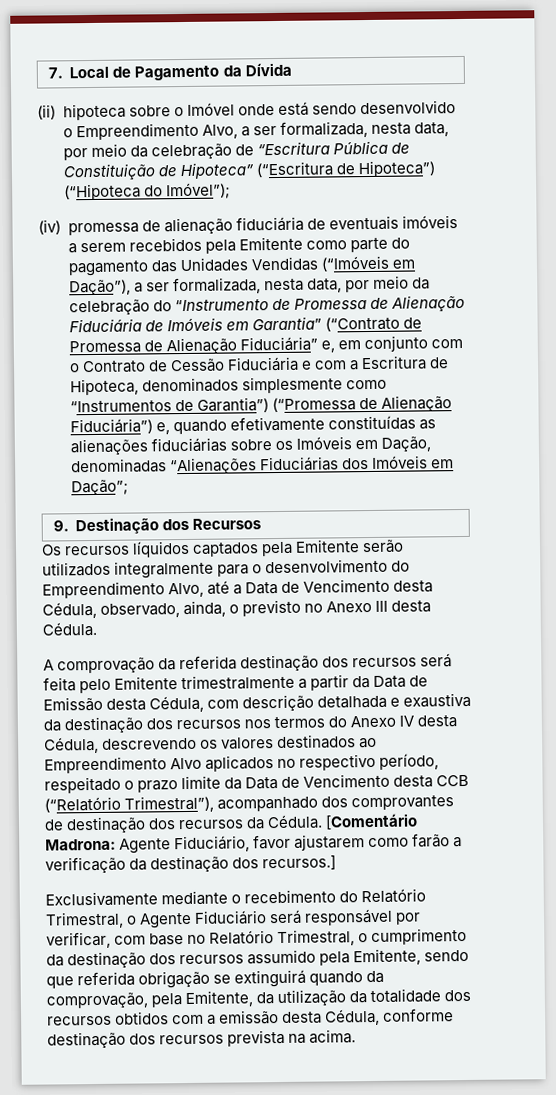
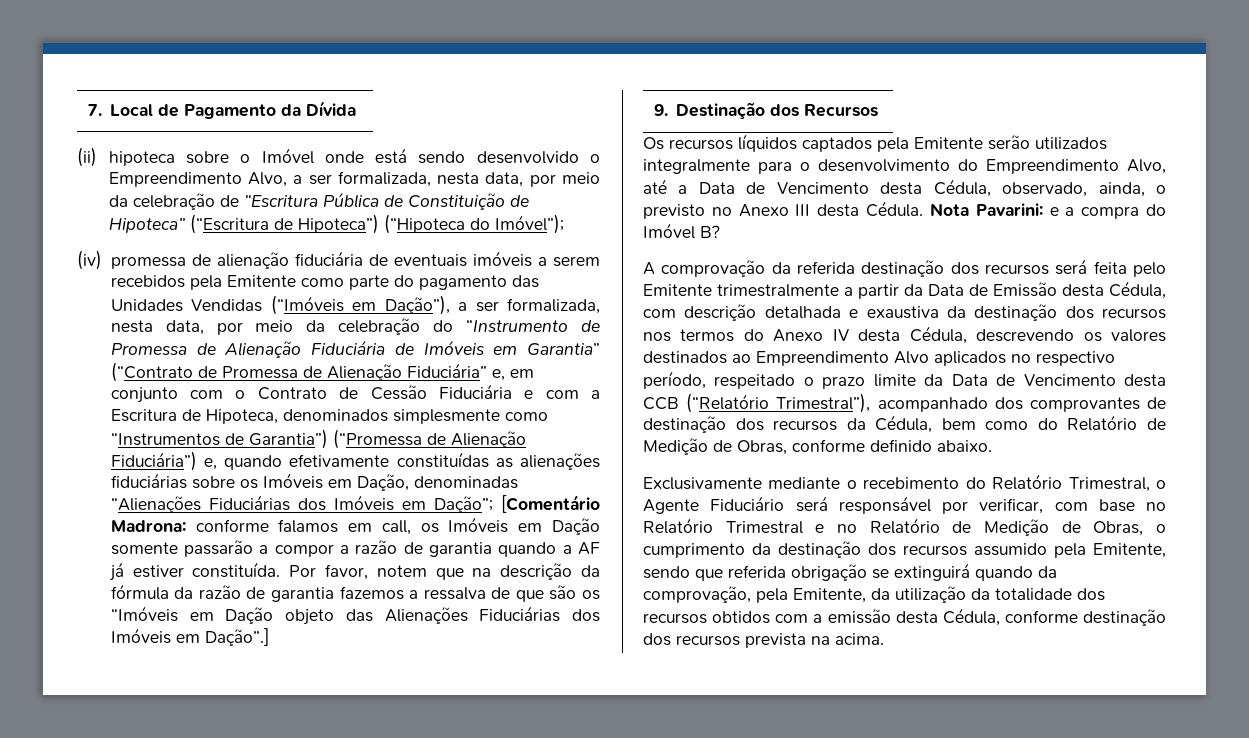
(129, 487) none -> [501,495,600,513] [110,517,600,535] [110,540,600,557] [108,562,600,581] [110,584,600,602] [110,606,600,625] [110,628,269,646] [Comentário Madrona: conforme falamos em call, os Imóveis em Dação somente passarão a compor a razão de garantia quando a AF já estiver constituída. Por favor, notem que na descrição da fórmula da razão de garantia fazemos a ressalva de que são os “Imóveis em Dação objeto das Alienações Fiduciárias dos Imóveis em Dação”.]
(97, 629) none -> [929,203,1166,219] [643,223,720,239] Nota Pavarini: e a compra do Imóvel B?
[267,813,419,830] [45,833,463,854] [45,855,337,874] Cédula. [Comentário Madrona: Agente Fiduciário, favor ajustarem como farão a verificação da destinação dos recursos.] -> [875,415,1166,433] [643,438,992,455] Cédula, bem como do Relatório de Medição de Obras, conforme definido abaixo.
[277,929,356,947] Trimestral, -> [725,518,1144,536] Trimestral e no Relatório de Medição de Obras,

